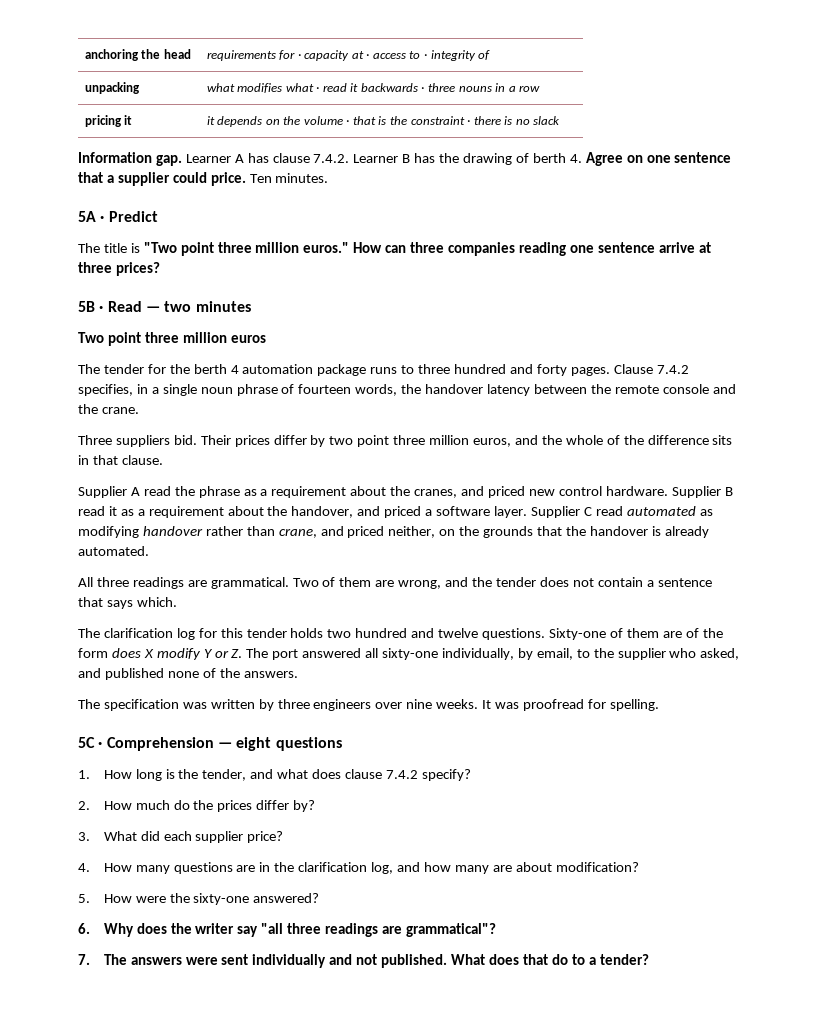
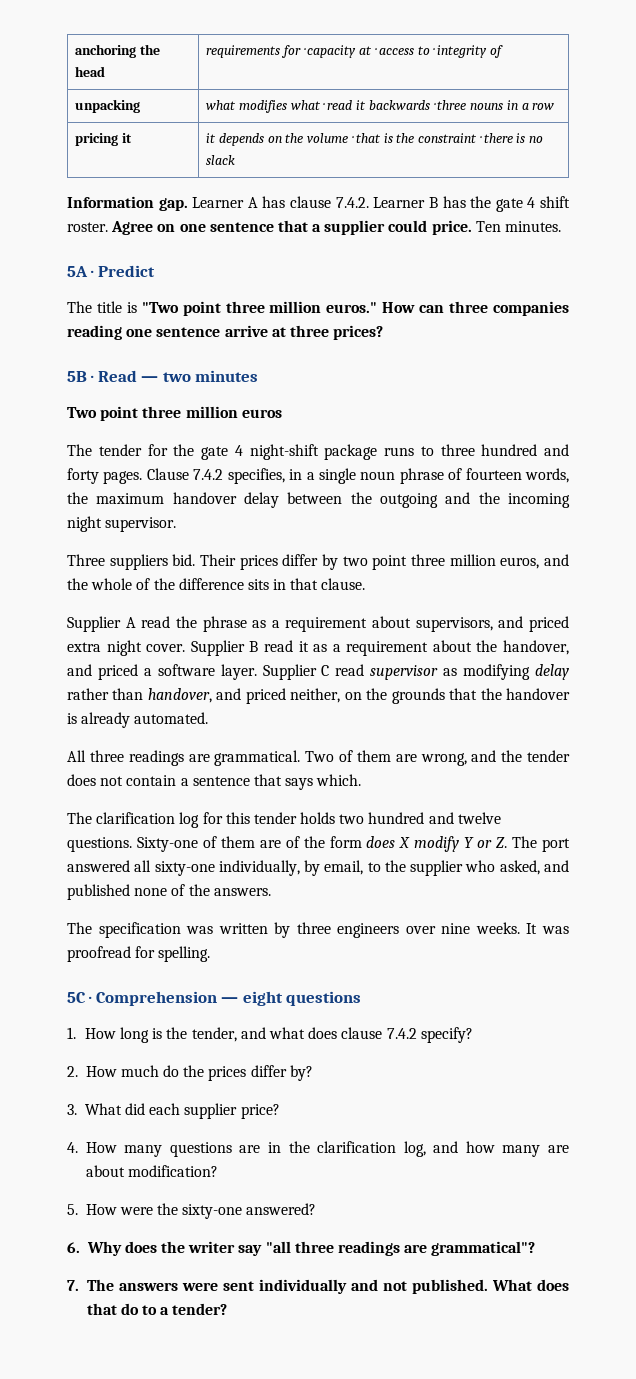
[463,153,582,165] drawing of berth 4. -> [495,196,571,212] [67,222,108,232] gate 4 shift roster.
[193,364,314,374] berth 4 automation -> [201,444,319,460] gate 4 night-shift
[425,384,736,396] [78,404,139,414] handover latency between the remote console and the crane. -> [96,492,570,508] [67,516,177,532] maximum handover delay between the outgoing and the incoming night supervisor.
[390,486,668,498] the cranes, and priced new control hardware. -> [415,616,569,632] [67,640,186,656] supervisors, and priced extra night cover.
[626,506,696,516] automated -> [370,665,439,680] supervisor
[142,526,203,536] handover -> [535,664,570,680] delay
[278,528,317,538] crane, -> [147,688,212,703] handover,

